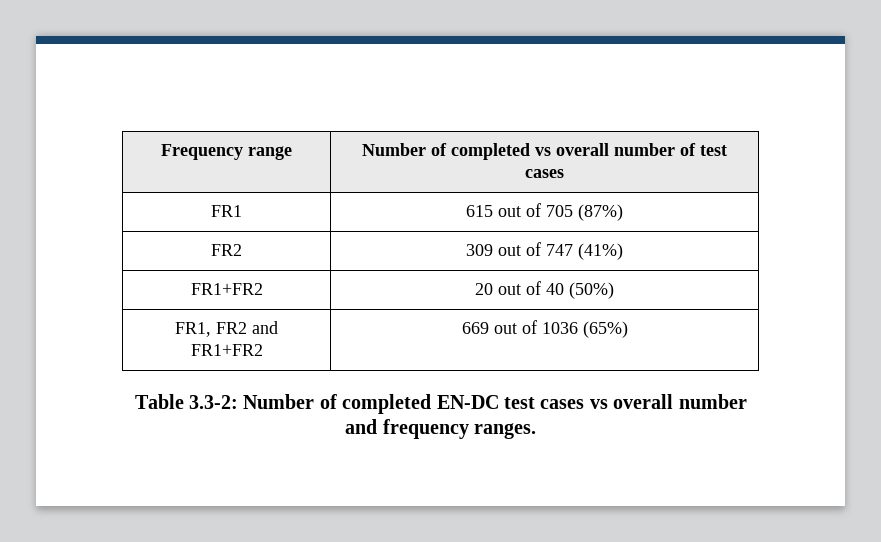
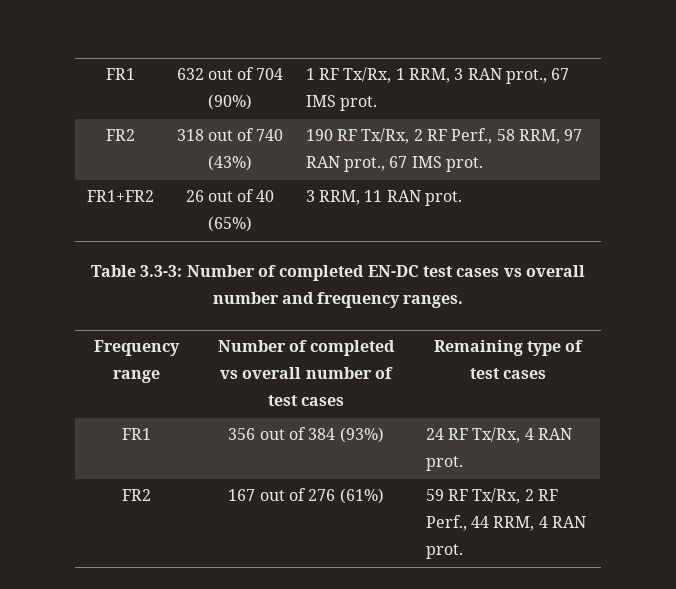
(161, 152) none -> [105,68,135,80] [176,67,284,80] [208,94,252,110] [305,67,570,84] [305,95,378,111] [105,129,135,141] [176,128,284,141] [208,155,252,171] [305,128,583,144] [305,156,483,172] [86,190,154,202] [185,189,275,202] [208,216,252,232] [305,190,462,206] [91,265,585,281] [212,292,464,308] FR1 | 632 out of 704 (90%) | 1 RF Tx/Rx, 1 RRM, 3 RAN prot., 67 IMS prot. // FR2 | 318 out of 740 (43%) | 190 RF Tx/Rx, 2 RF Perf., 58 RRM, 97 RAN prot., 67 IMS prot. // FR1+FR2 | 26 out of 40 (65%) | 3 RRM, 11 RAN prot. // Table 3.3-3: Number of completed EN-DC test cases vs overall number and frequency ranges. //
[211,205,242,217] [466,203,623,221] [211,244,242,256] [466,242,623,260] [190,283,263,295] [475,281,614,299] [175,321,278,337] [190,344,263,356] [461,320,628,338] [134,394,747,414] [345,419,536,439] // FR1 | 615 out of 705 (87%) // FR2 | 309 out of 747 (41%) // FR1+FR2 | 20 out of 40 (50%) // FR1, FR2 and FR1+FR2 | 669 out of 1036 (65%) // Table 3.3-2: Number of completed EN-DC test cases vs overall number and frequency ranges. -> [433,340,584,356] [469,368,547,379] [121,428,151,440] [228,427,384,443] [425,427,572,443] [425,456,463,471] [121,489,151,501] [228,488,384,504] [425,488,558,504] [425,515,586,531] [425,544,463,559] | Remaining type of test cases // FR1 | 356 out of 384 (93%) | 24 RF Tx/Rx, 4 RAN prot. // FR2 | 167 out of 276 (61%) | 59 RF Tx/Rx, 2 RF Perf., 44 RRM, 4 RAN prot.

